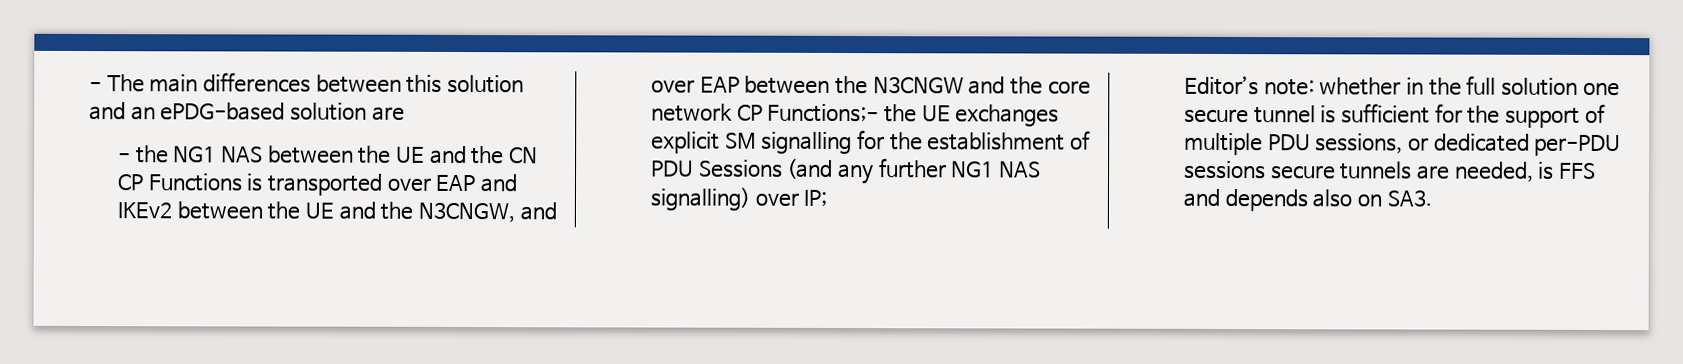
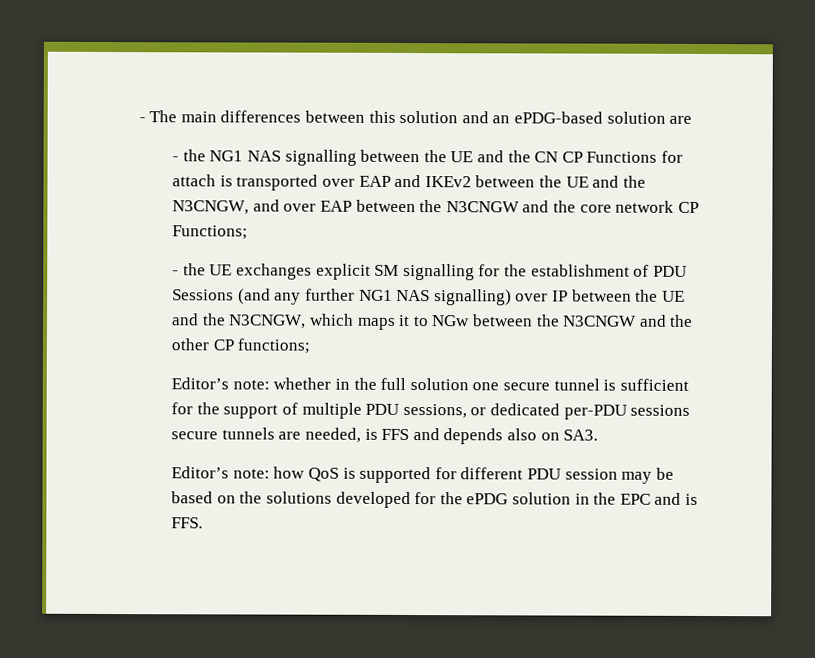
(264, 154) none -> [284,149,357,166] signalling
(243, 182) none -> [660,150,683,163] [172,174,217,187] for attach
[767,103,880,123] Functions;- -> [172,225,249,240] [172,270,180,276] Functions; // -
[803,189,828,207] IP; -> [551,289,685,302] [172,313,694,330] [171,338,311,354] IP between the UE and the N3CNGW, which maps it to NGw between the N3CNGW and the other CP functions;
(1432, 198) none -> [171,466,674,484] [171,491,698,509] [171,517,204,529] // Editor’s note: how QoS is supported for different PDU session may be based on the solutions developed for the ePDG solution in the EPC and is FFS.

